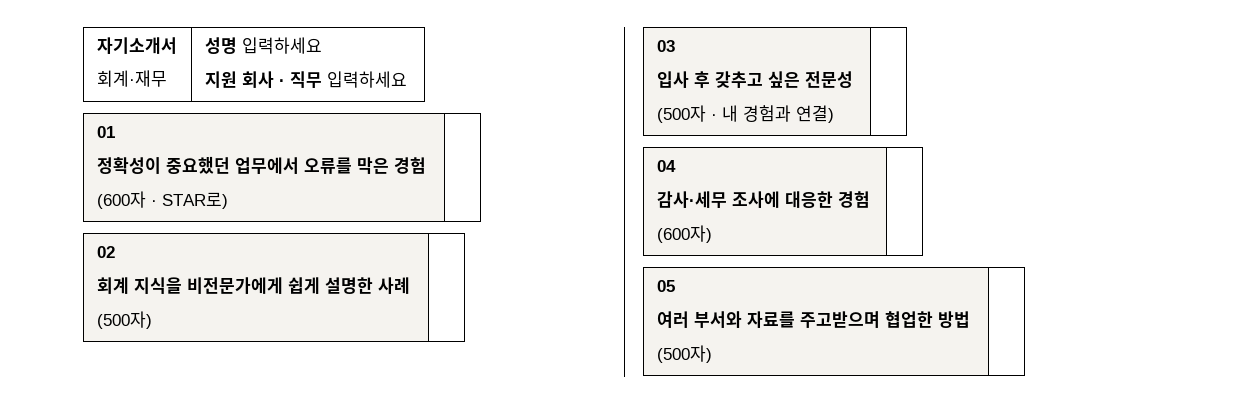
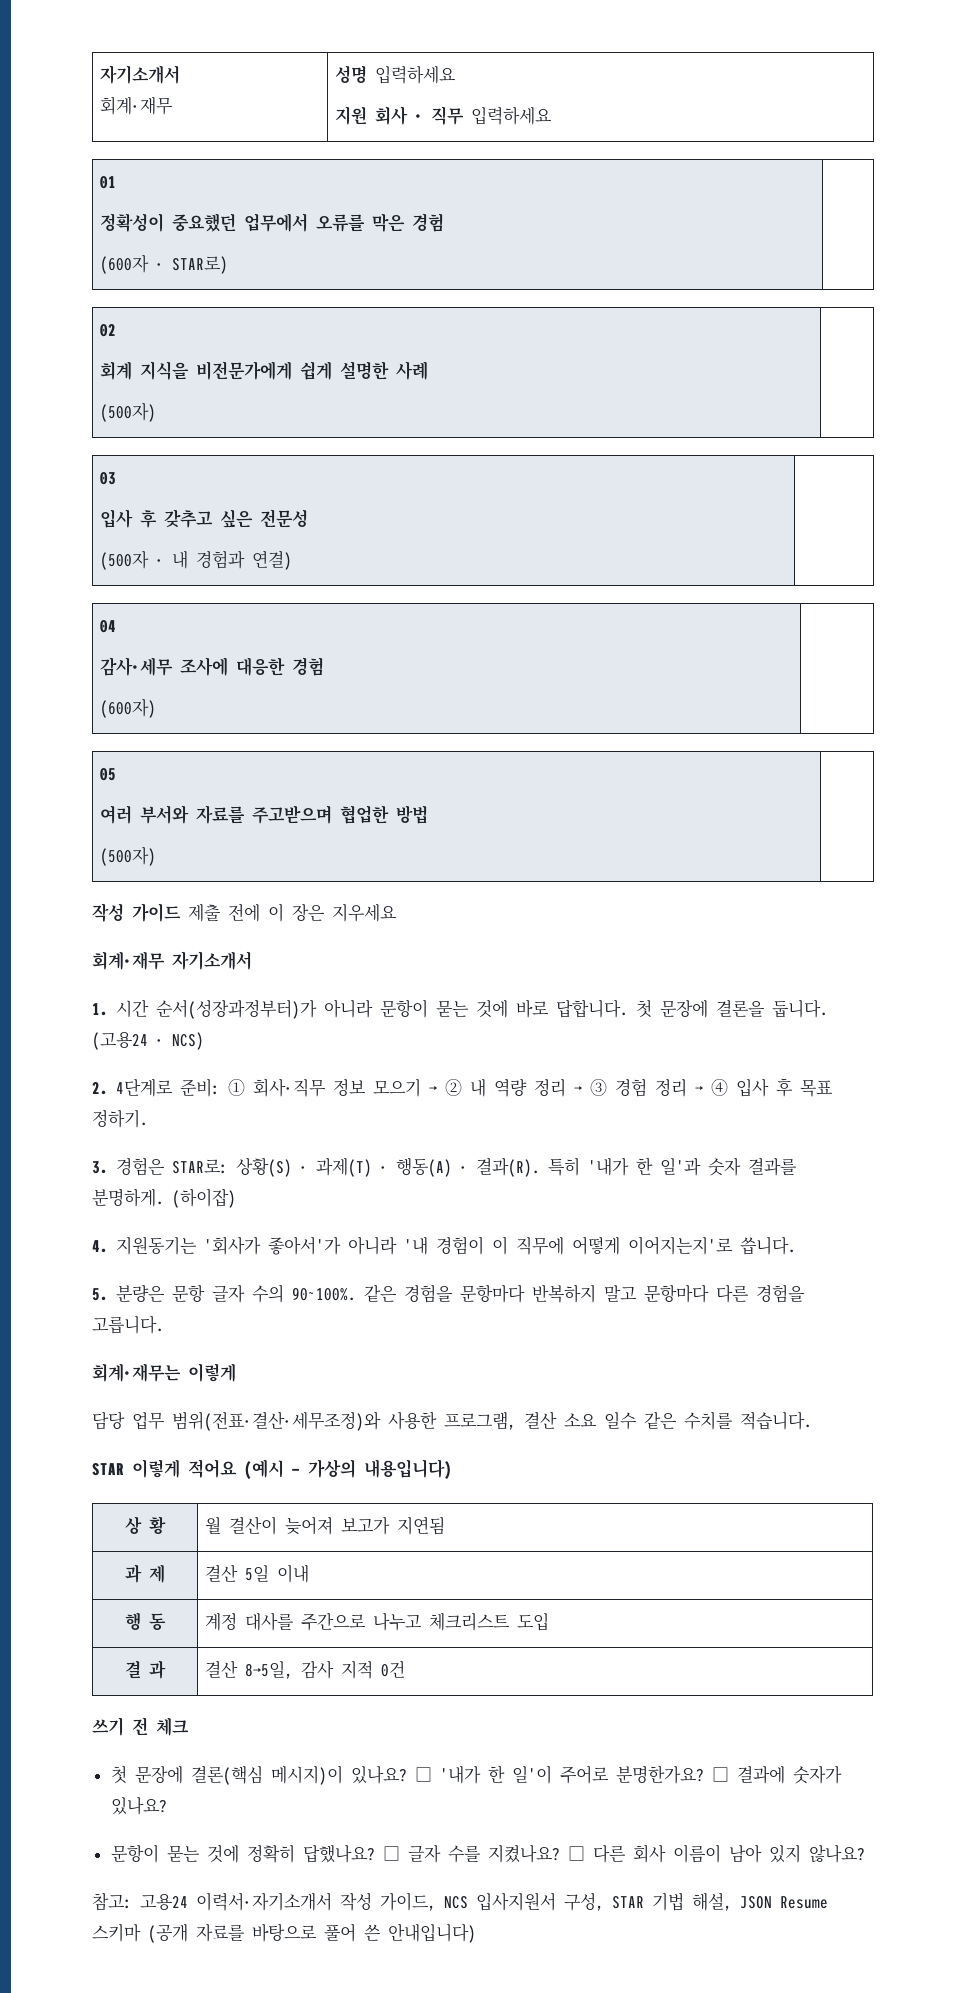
(712, 354) none -> [92,903,397,922] [92,951,252,970] [92,999,828,1019] [92,1032,204,1050] [92,1078,833,1097] [92,1110,148,1128] [92,1157,797,1177] [92,1188,236,1208] [92,1236,796,1255] [92,1284,805,1303] [92,1316,164,1334] [92,1363,236,1382] [92,1411,812,1431] [92,1459,452,1479] [125,1516,166,1534] [204,1516,445,1535] [125,1564,165,1583] [204,1564,309,1583] [125,1612,166,1630] [204,1612,549,1631] [125,1660,166,1679] [204,1660,405,1679] [92,1717,189,1736] [110,1765,842,1785] [110,1796,167,1815] [110,1844,865,1863] [92,1892,828,1911] [92,1923,476,1943] // 작성 가이드 제출 전에 이 장은 지우세요 // 회계·재무 자기소개서 // 1. 시간 순서(성장과정부터)가 아니라 문항이 묻는 것에 바로 답합니다. 첫 문장에 결론을 둡니다. (고용24 · NCS) // 2. 4단계로 준비: ① 회사·직무 정보 모으기 → ② 내 역량 정리 → ③ 경험 정리 → ④ 입사 후 목표 정하기. // 3. 경험은 STAR로: 상황(S) · 과제(T) · 행동(A) · 결과(R). 특히 '내가 한 일'과 숫자 결과를 분명하게. (하이잡) // 4. 지원동기는 '회사가 좋아서'가 아니라 '내 경험이 이 직무에 어떻게 이어지는지'로 씁니다. // 5. 분량은 문항 글자 수의 90~100%. 같은 경험을 문항마다 반복하지 말고 문항마다 다른 경험을 고릅니다. // 회계·재무는 이렇게 // 담당 업무 범위(전표·결산·세무조정)와 사용한 프로그램, 결산 소요 일수 같은 수치를 적습니다. // STAR 이렇게 적어요 (예시 — 가상의 내용입니다) // 상 황 | 월 결산이 늦어져 보고가 지연됨 // 과 제 | 결산 5일 이내 // 행 동 | 계정 대사를 주간으로 나누고 체크리스트 도입 // 결 과 | 결산 8→5일, 감사 지적 0건 // 쓰기 전 체크 // 첫 문장에 결론(핵심 메시지)이 있나요? □ '내가 한 일'이 주어로 분명한가요? □ 결과에 숫자가 있나요? // 문항이 묻는 것에 정확히 답했나요? □ 글자 수를 지켰나요? □ 다른 회사 이름이 남아 있지 않나요? // 참고: 고용24 이력서·자기소개서 작성 가이드, NCS 입사지원서 구성, STAR 기법 해설, JSON Resume 스키마 (공개 자료를 바탕으로 풀어 쓴 안내입니다)

